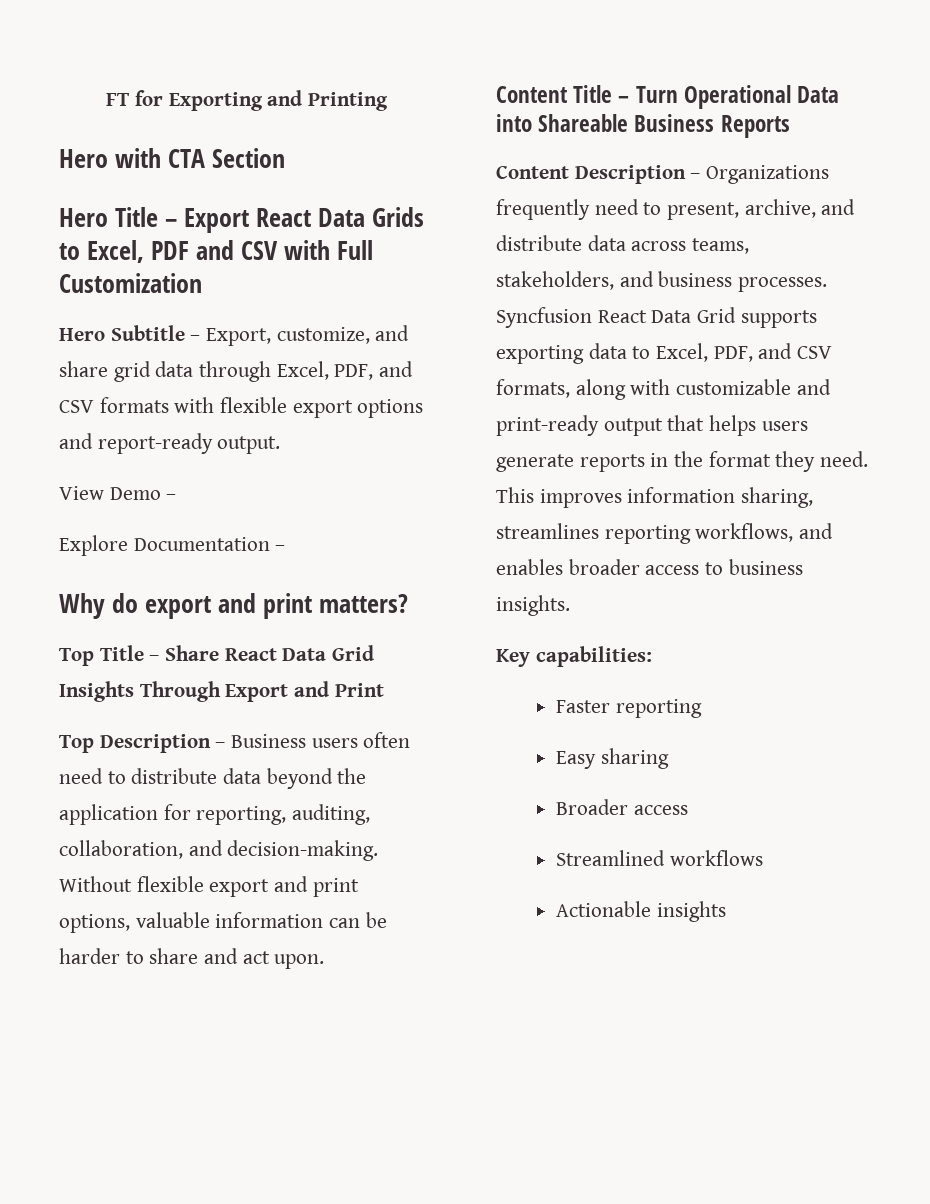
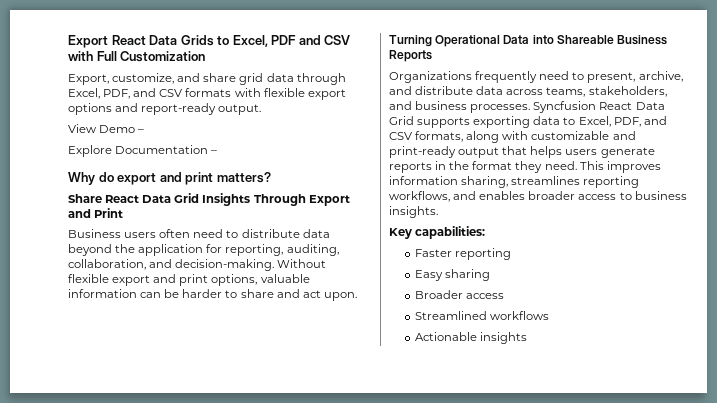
[106,90,388,111] [59,148,286,168] [59,207,178,227] FT for Exporting and Printing // Hero with CTA Section // Hero Title – -> (68, 41) none
[59,325,201,341] Hero Subtitle – -> (206, 56) none
[59,645,160,666] Top Title – -> (271, 177) none
[59,734,226,753] Top Description – -> (124, 213) none
[496,85,678,103] Content Title – Turn -> [389,35,432,47] Turning
[496,165,701,184] Content Description – -> (432, 56) none

